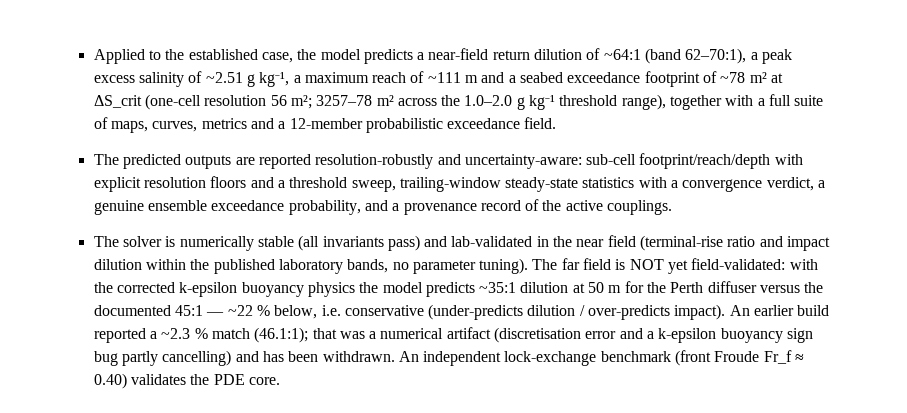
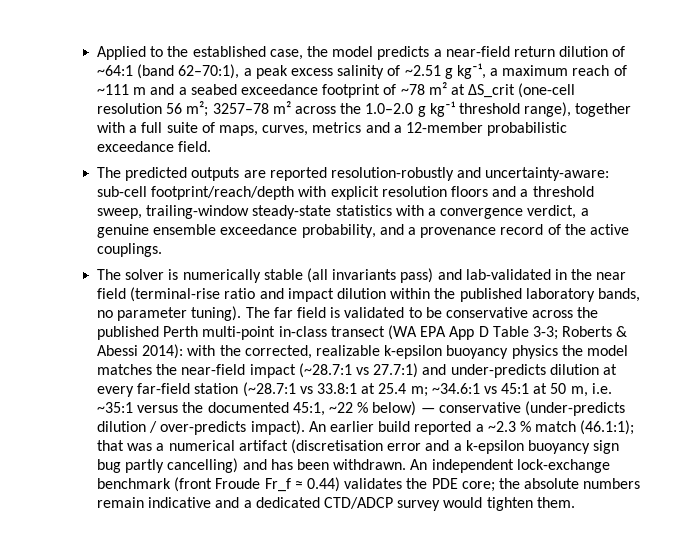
[629,258,818,274] [93,282,175,293] NOT yet field-validated: with the corrected -> [344,307,599,318] [97,325,628,340] [97,344,380,359] validated to be conservative across the published Perth multi-point in-class transect (WA EPA App D Table 3-3; Roberts & Abessi 2014): with the corrected, realizable
[425,281,824,297] [93,305,341,319] predicts ~35:1 dilution at 50 m for the Perth diffuser versus the documented 45:1 — ~22 % below, i.e. -> [97,363,617,378] [97,382,612,397] [97,401,435,416] matches the near-field impact (~28.7:1 vs 27.7:1) and under-predicts dilution at every far-field station (~28.7:1 vs 33.8:1 at 25.4 m; ~34.6:1 vs 45:1 at 50 m, i.e. ~35:1 versus the documented 45:1, ~22 % below) —
[93,373,127,389] 0.40) -> [306,477,340,492] 0.44)
[248,377,280,385] core. -> [461,478,641,492] [97,497,575,511] core; the absolute numbers remain indicative and a dedicated CTD/ADCP survey would tighten them.

